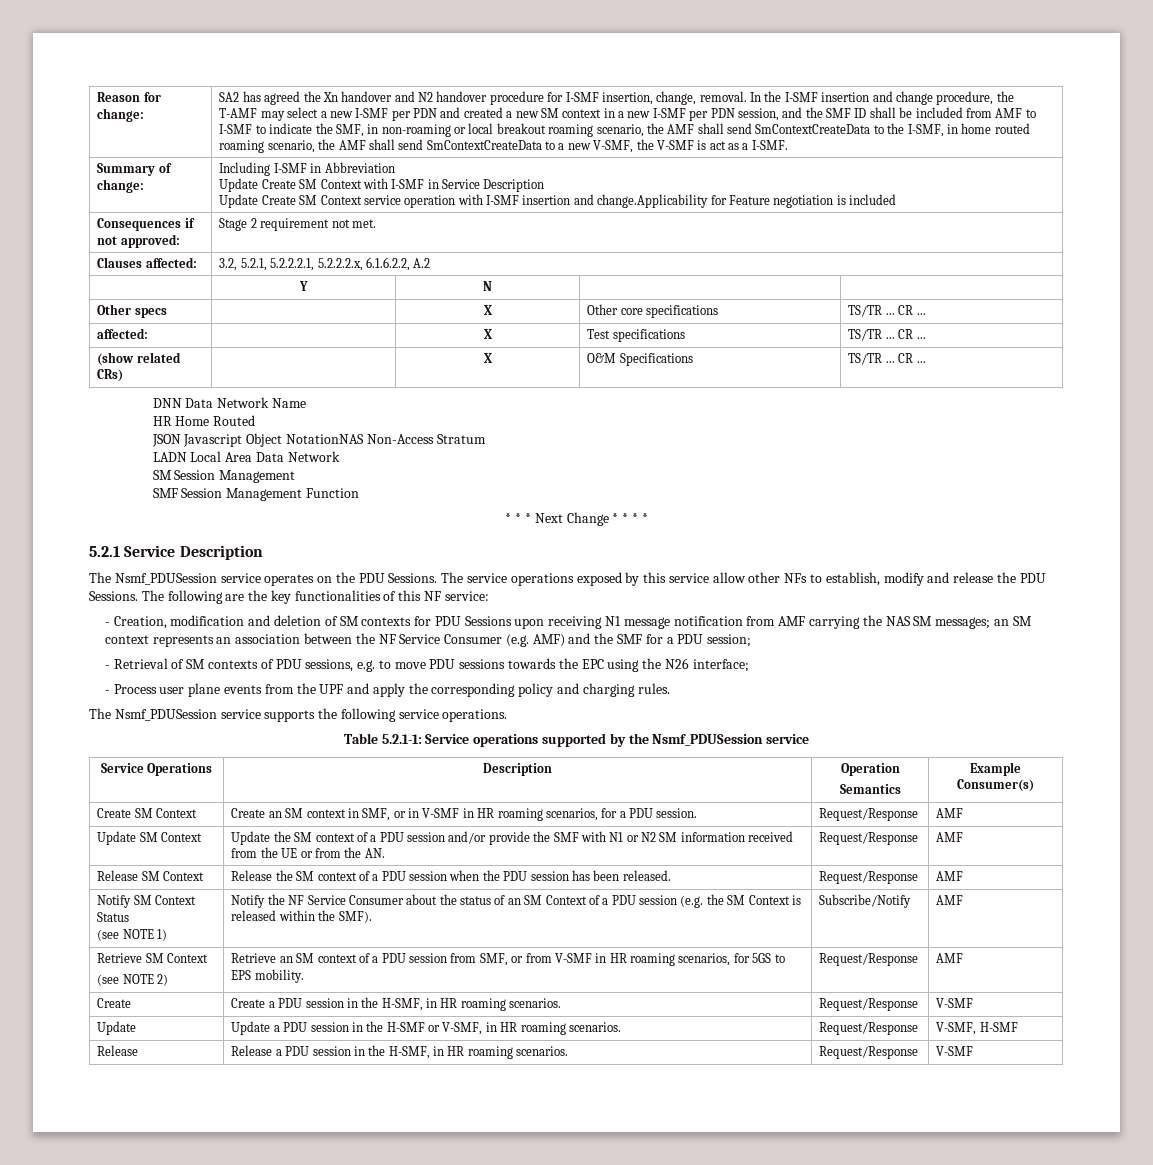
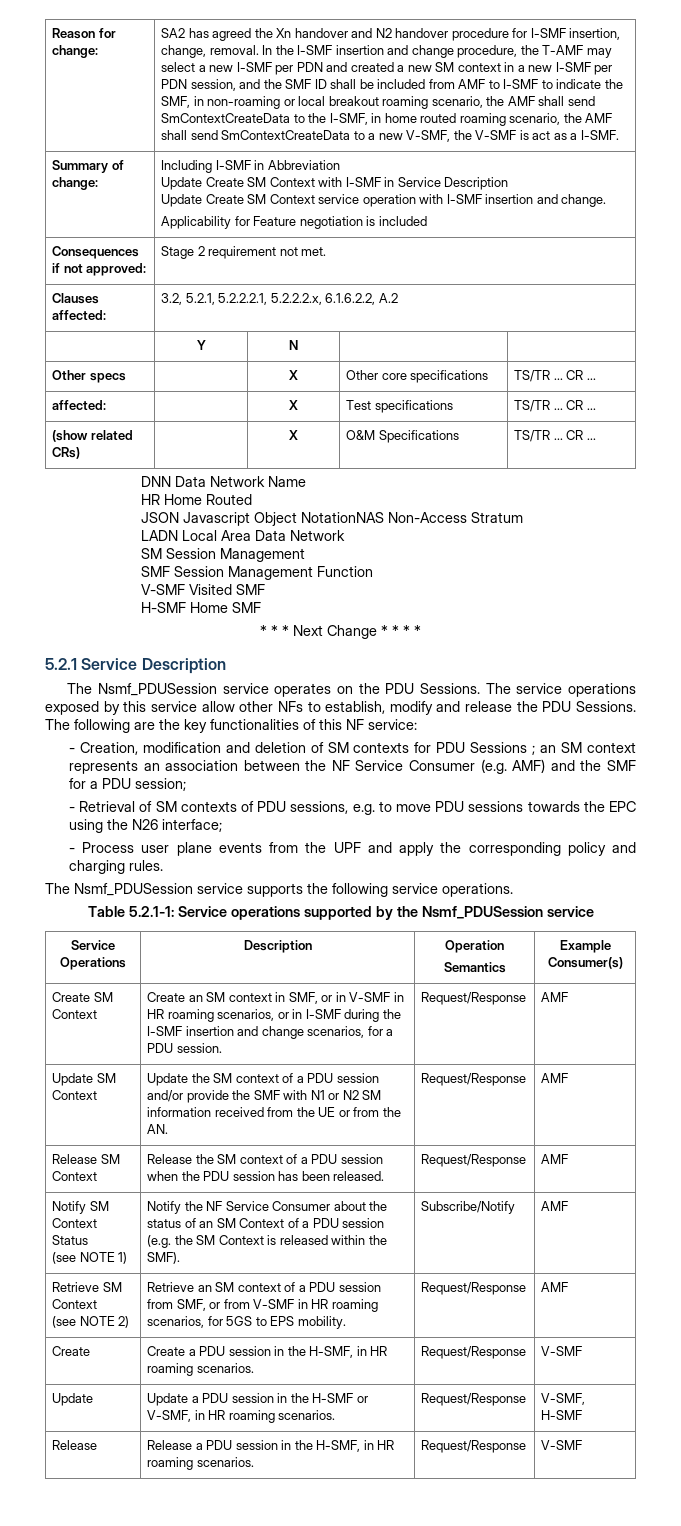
[597,194,709,208] change.Applicability -> [561,194,607,207] [161,216,232,229] change. // Applicability
(359, 493) none -> [140,584,265,595] [140,602,261,613] // V-SMF Visited SMF // H-SMF Home SMF
[514,615,991,629] upon receiving N1 message notification from AMF carrying the NAS SM messages; -> [532,745,536,755] ;
(598, 814) none -> [277,1009,401,1022] [147,1026,365,1039] or in I-SMF during the I-SMF insertion and change scenarios,

